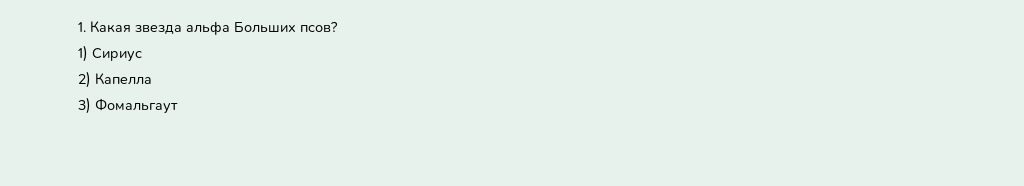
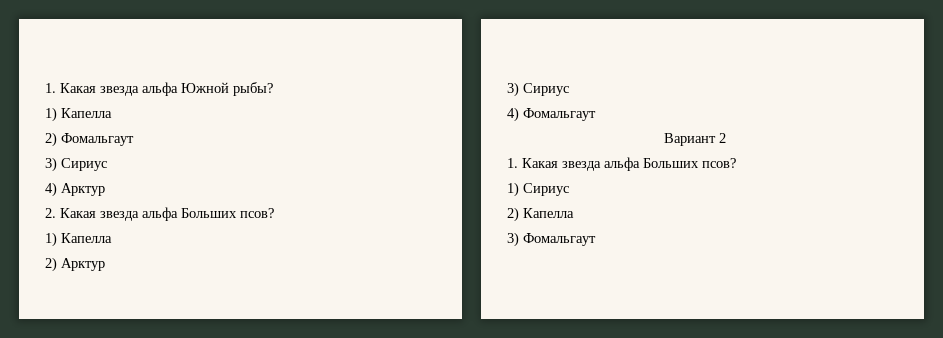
[78,21,230,35] 1. Какая звезда альфа -> [45,82,273,96] [45,107,112,122] [45,132,134,147] [45,157,107,172] [45,182,105,197] [45,207,274,221] [45,232,112,247] [45,257,105,272] [507,82,569,97] [507,107,596,122] [663,133,726,146] [507,157,640,171] 1. Какая звезда альфа Южной рыбы? // 1) Капелла // 2) Фомальгаут // 3) Сириус // 4) Арктур // 2. Какая звезда альфа Больших псов? // 1) Капелла // 2) Арктур // 3) Сириус // 4) Фомальгаут // Вариант 2 // 1. Какая звезда альфа

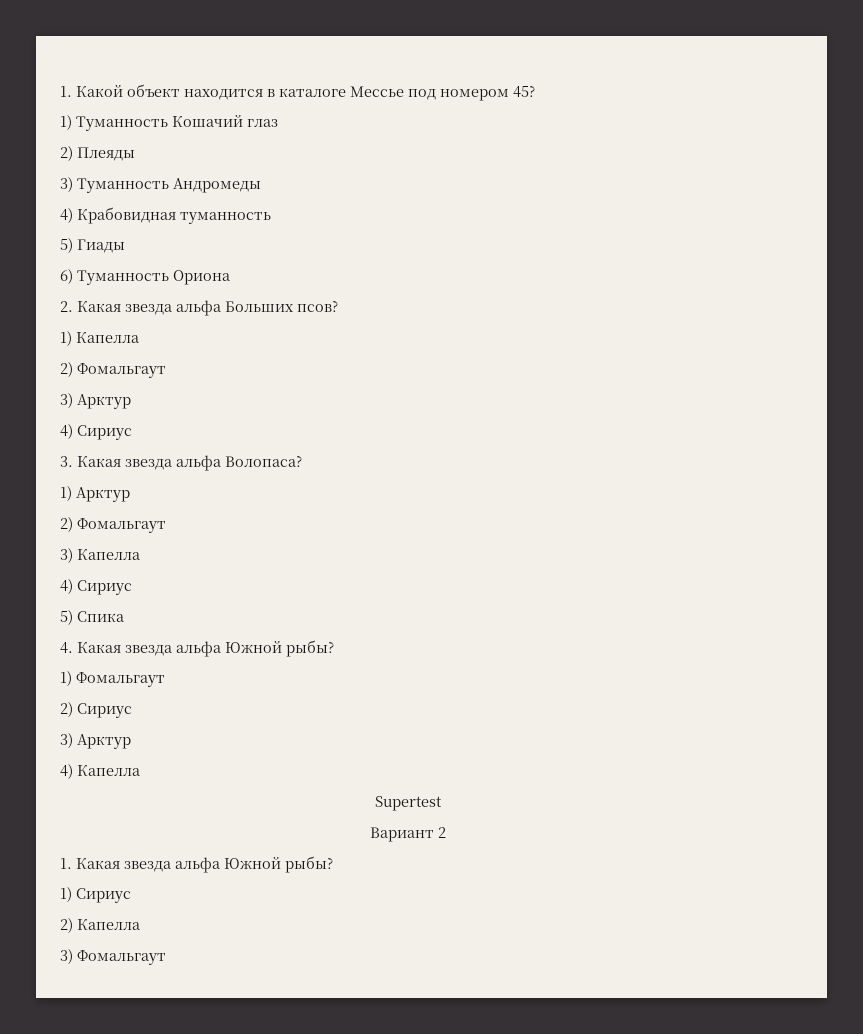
[45,82,273,96] [45,107,112,122] [45,132,134,147] [45,157,107,172] [45,182,105,197] 1. Какая звезда альфа Южной рыбы? // 1) Капелла // 2) Фомальгаут // 3) Сириус // 4) Арктур -> [60,84,535,101] [60,115,278,131] [60,146,135,161] [60,177,261,193] [60,207,271,224] [60,238,125,253] [60,269,230,285] 1. Какой объект находится в каталоге Мессье под номером 45? // 1) Туманность Кошачий глаз // 2) Плеяды // 3) Туманность Андромеды // 4) Крабовидная туманность // 5) Гиады // 6) Туманность Ориона
[61,258,105,271] [507,82,569,97] [507,107,596,122] Арктур // 3) Сириус // 4) Фомальгаут -> [77,363,166,378] [60,393,131,409] [60,424,132,440] [60,455,302,471] [60,486,130,502] [60,517,166,533] [60,548,140,563] [60,579,132,595] [60,610,124,625] [60,640,334,657] [60,671,165,687] [60,702,132,718] [60,733,131,749] [60,764,140,779] [374,796,442,811] Фомальгаут // 3) Арктур // 4) Сириус // 3. Какая звезда альфа Волопаса? // 1) Арктур // 2) Фомальгаут // 3) Капелла // 4) Сириус // 5) Спика // 4. Какая звезда альфа Южной рыбы? // 1) Фомальгаут // 2) Сириус // 3) Арктур // 4) Капелла // Supertest
[643,158,736,168] Больших псов? -> [224,856,333,873] Южной рыбы?

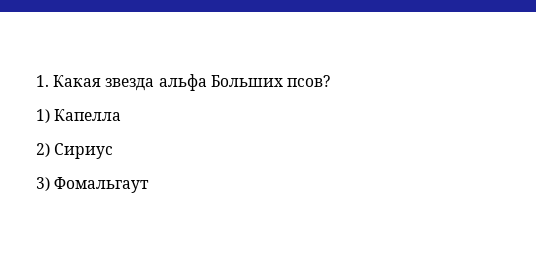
[60,84,535,101] [60,115,278,131] [60,146,135,161] [60,177,261,193] [60,207,271,224] [60,238,125,253] [60,269,230,285] [60,301,73,312] 1. Какой объект находится в каталоге Мессье под номером 45? // 1) Туманность Кошачий глаз // 2) Плеяды // 3) Туманность Андромеды // 4) Крабовидная туманность // 5) Гиады // 6) Туманность Ориона // 2. -> [36,75,49,87] 1.
[77,363,166,378] [60,393,131,409] [60,424,132,440] [60,455,302,471] [60,486,130,502] [60,517,166,533] [60,548,140,563] [60,579,132,595] [60,610,124,625] [60,640,334,657] [60,671,165,687] [60,702,132,718] [60,733,131,749] [60,764,140,779] [374,796,442,811] [369,827,446,842] [60,856,333,873] [60,887,131,903] [60,918,140,933] Фомальгаут // 3) Арктур // 4) Сириус // 3. Какая звезда альфа Волопаса? // 1) Арктур // 2) Фомальгаут // 3) Капелла // 4) Сириус // 5) Спика // 4. Какая звезда альфа Южной рыбы? // 1) Фомальгаут // 2) Сириус // 3) Арктур // 4) Капелла // Supertest // Вариант 2 // 1. Какая звезда альфа Южной рыбы? // 1) Сириус // 2) Капелла -> [54,143,114,159] Сириус

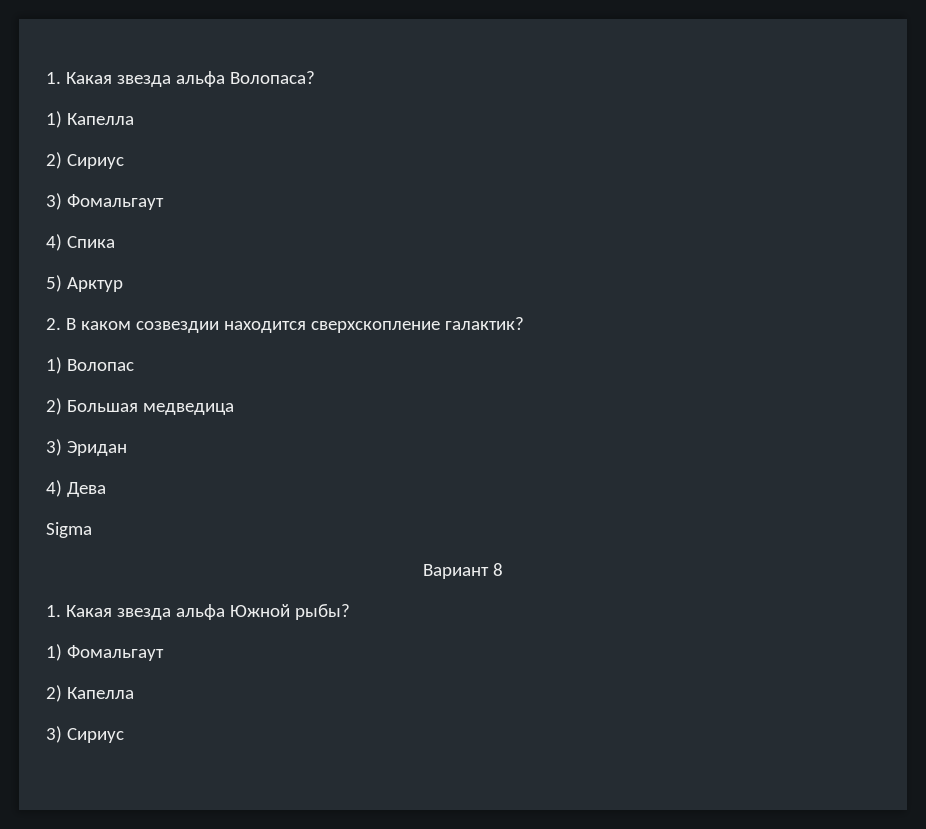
[36,74,330,91] 1. Какая звезда альфа Больших псов? -> [46,71,315,87] 1. Какая звезда альфа Волопаса?
(150, 185) none -> [46,234,115,251] [46,275,123,292] [46,317,524,333] [46,357,134,374] [46,398,234,415] [46,439,127,456] [46,480,106,497] [46,522,92,538] [423,563,503,579] [46,604,350,620] [46,644,164,661] [46,685,134,702] [46,726,124,743] // 4) Спика // 5) Арктур // 2. В каком созвездии находится сверхскопление галактик? // 1) Волопас // 2) Большая медведица // 3) Эридан // 4) Дева // Sigma // Вариант 8 // 1. Какая звезда альфа Южной рыбы? // 1) Фомальгаут // 2) Капелла // 3) Сириус

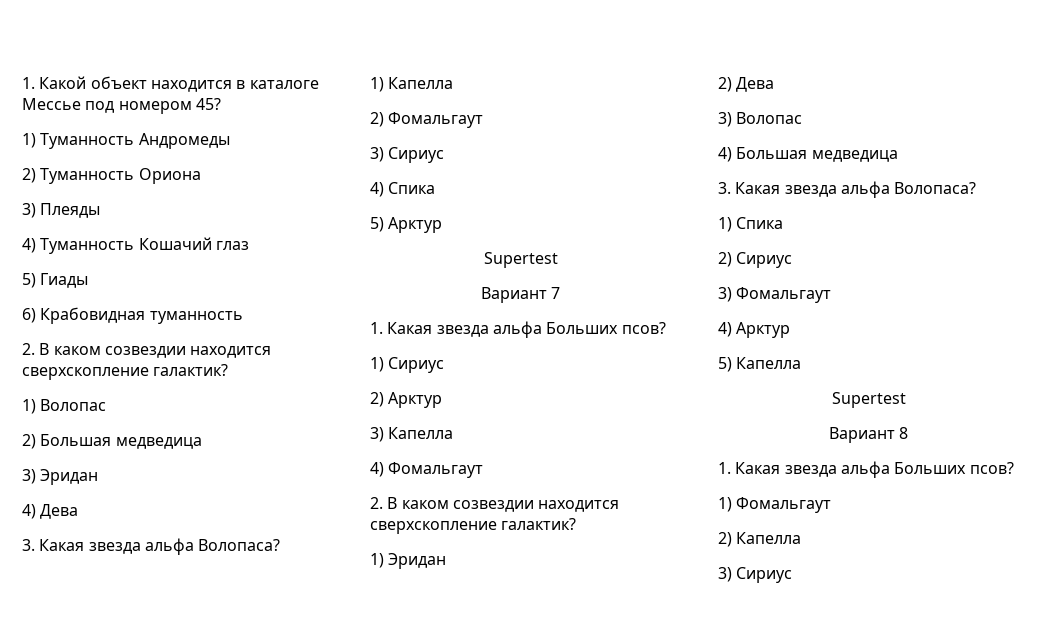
[46,71,315,87] [46,111,134,128] [46,152,124,169] [46,193,164,210] [46,234,115,251] [46,275,123,292] 1. Какая звезда альфа Волопаса? // 1) Капелла // 2) Сириус // 3) Фомальгаут // 4) Спика // 5) Арктур -> [22,76,319,92] [22,98,221,114] [22,133,230,149] [22,168,201,184] [22,203,101,218] [22,237,249,254] [22,273,89,288] [22,307,243,324] 1. Какой объект находится в каталоге Мессье под номером 45? // 1) Туманность Андромеды // 2) Туманность Ориона // 3) Плеяды // 4) Туманность Кошачий глаз // 5) Гиады // 6) Крабовидная туманность
[46,522,92,538] Sigma -> [22,538,281,555] [370,77,454,92] [370,112,484,128] [370,147,445,163] [370,182,436,197] [370,217,443,233] [483,252,558,268] [480,287,561,303] [370,321,666,338] [370,357,445,373] [370,392,443,408] [370,427,454,442] [370,462,484,478] [370,497,620,512] [370,518,577,534] [370,553,447,569] [718,77,775,92] [718,112,803,127] [718,147,898,162] [718,181,977,198] [718,217,784,232] [718,252,793,268] [718,287,832,303] [718,322,791,338] [718,357,802,372] [831,392,906,408] 3. Какая звезда альфа Волопаса? // 1) Капелла // 2) Фомальгаут // 3) Сириус // 4) Спика // 5) Арктур // Supertest // Вариант 7 // 1. Какая звезда альфа Больших псов? // 1) Сириус // 2) Арктур // 3) Капелла // 4) Фомальгаут // 2. В каком созвездии находится сверхскопление галактик? // 1) Эридан // 2) Дева // 3) Волопас // 4) Большая медведица // 3. Какая звезда альфа Волопаса? // 1) Спика // 2) Сириус // 3) Фомальгаут // 4) Арктур // 5) Капелла // Supertest
[229,604,350,620] Южной рыбы? -> [894,462,1014,474] Больших псов?

